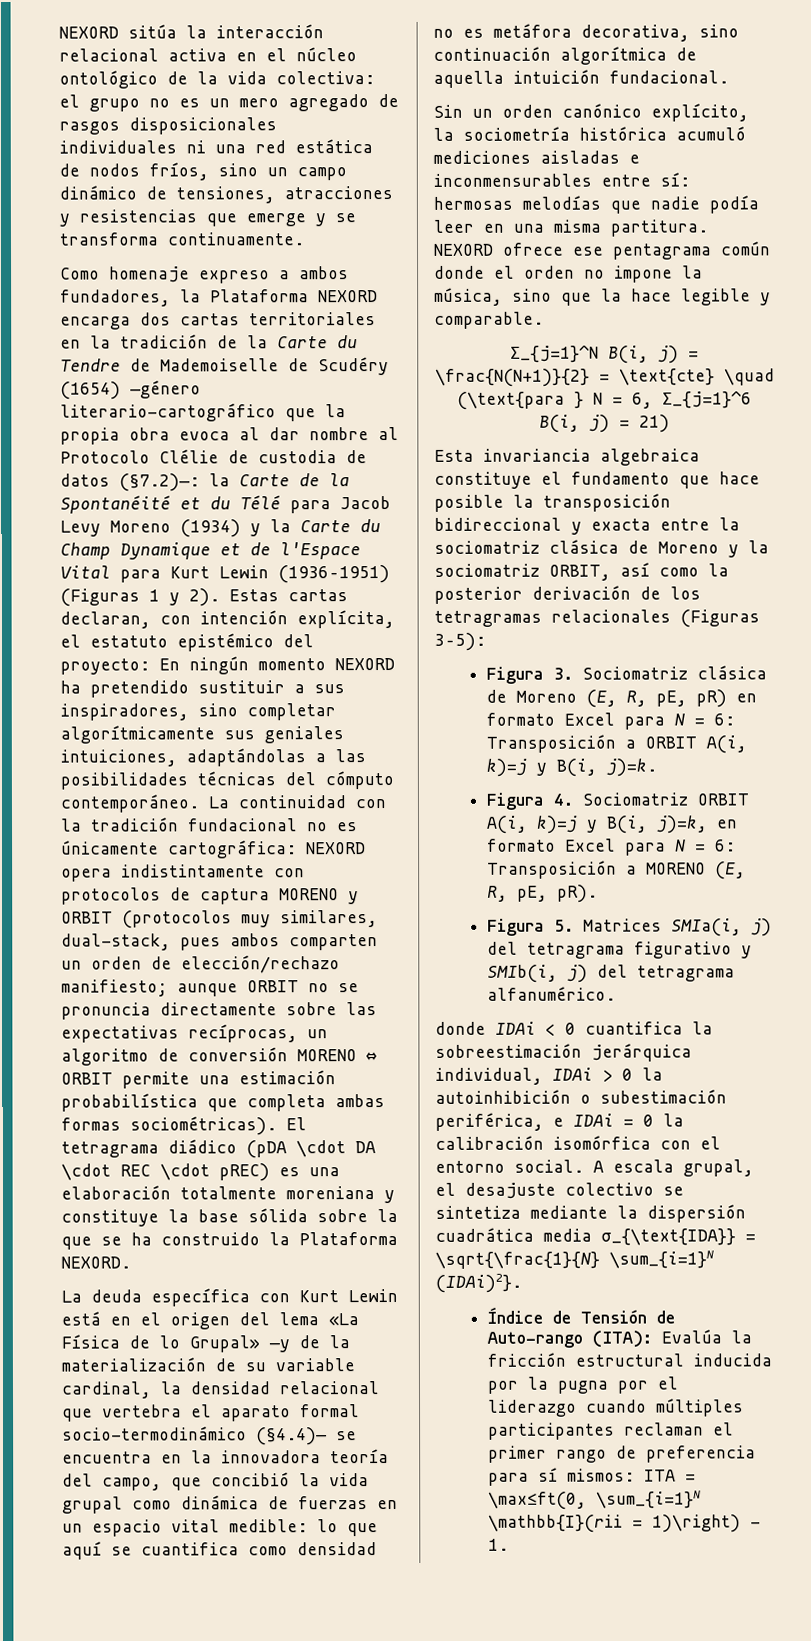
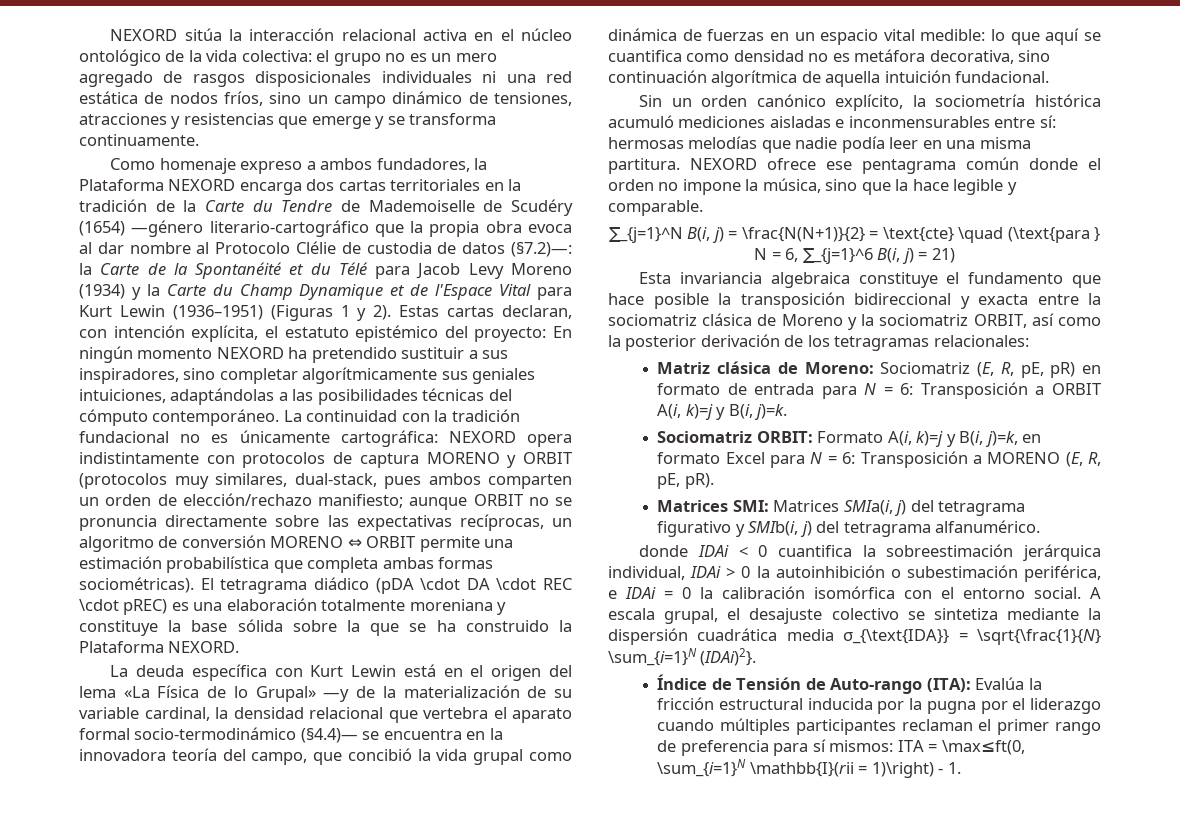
[551,609,760,628] [434,632,486,651] [486,665,768,684] [486,689,578,703] relacionales (Figuras 3–5): // Figura 3. Sociomatriz clásica de Moreno -> [933,335,1029,347] [657,361,971,374] relacionales: // Matriz clásica de Moreno: Sociomatriz
[564,712,616,726] Excel -> [727,383,815,395] de entrada
[486,792,750,810] Figura 4. Sociomatriz ORBIT -> [657,431,884,443] Sociomatriz ORBIT: Formato
[487,918,575,936] Figura 5. -> [657,500,769,512] Matrices SMI:

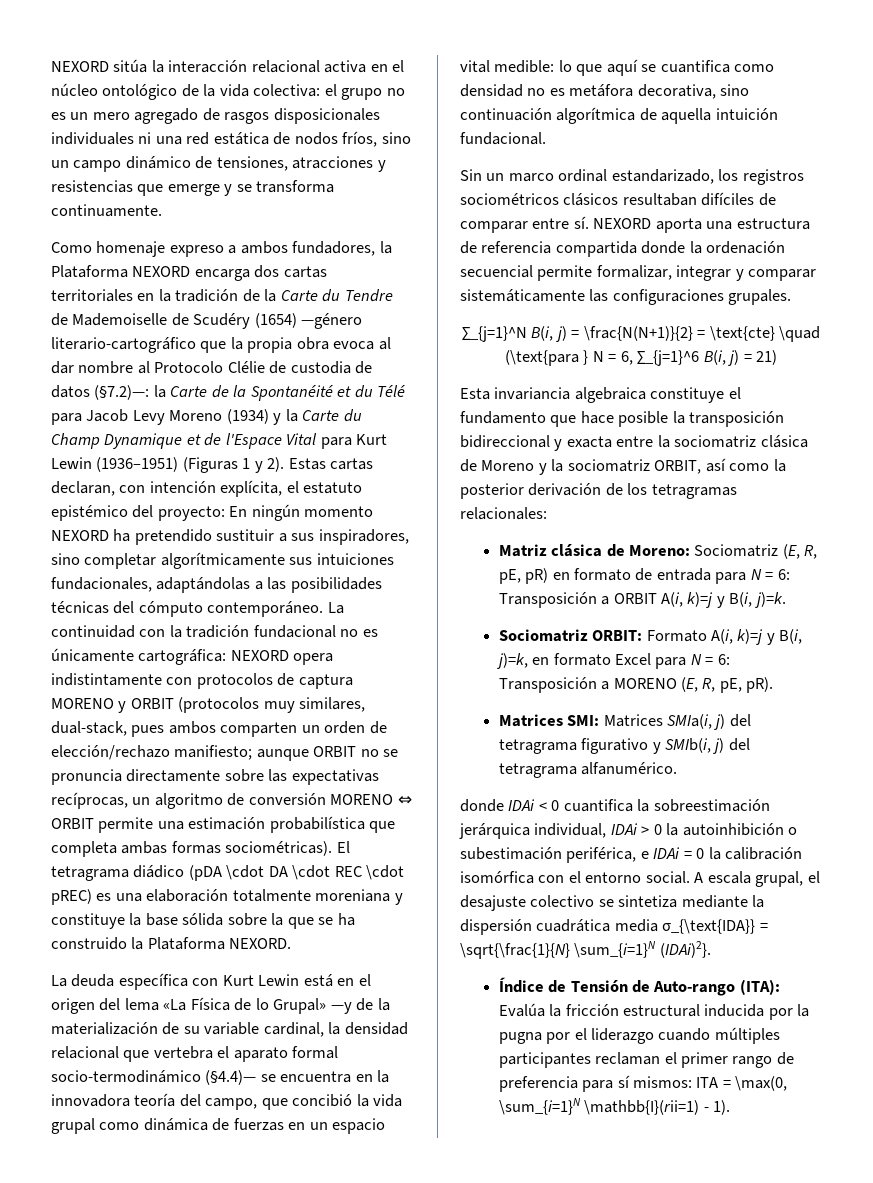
[472,368,536,384] [79,389,166,403] geniales intuiciones, -> [316,553,394,565] [51,577,152,592] intuiciones fundacionales,
[701,94,1101,111] [608,115,1056,128] [608,136,1031,153] [608,157,1101,174] [608,178,1017,195] [608,200,703,216] orden canónico explícito, la sociometría histórica acumuló mediciones aisladas e inconmensurables entre sí: hermosas melodías que nadie podía leer en una misma partitura. NEXORD ofrece ese pentagrama común donde el orden no impone la música, sino que la hace legible y comparable. -> [508,169,804,185] [460,192,776,206] [460,216,810,233] [460,241,786,257] [460,265,817,281] [460,289,792,305] marco ordinal estandarizado, los registros sociométricos clásicos resultaban difíciles de comparar entre sí. NEXORD aporta una estructura de referencia compartida donde la ordenación secuencial permite formalizar, integrar y comparar sistemáticamente las configuraciones grupales.
[941,740,1025,755] [657,759,961,778] \max≤ft(0, \sum_{i=1}N \mathbb{I}(rii = 1)\right) - 1. -> [735,1076,788,1091] [498,1098,730,1115] \max(0, \sum_{i=1}N \mathbb{I}(rii=1) - 1).

